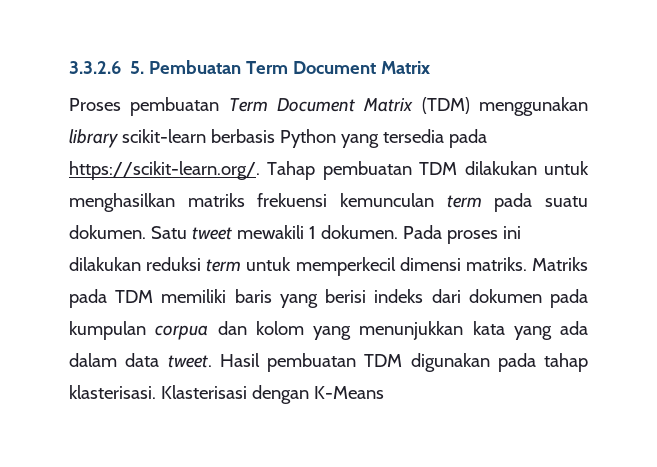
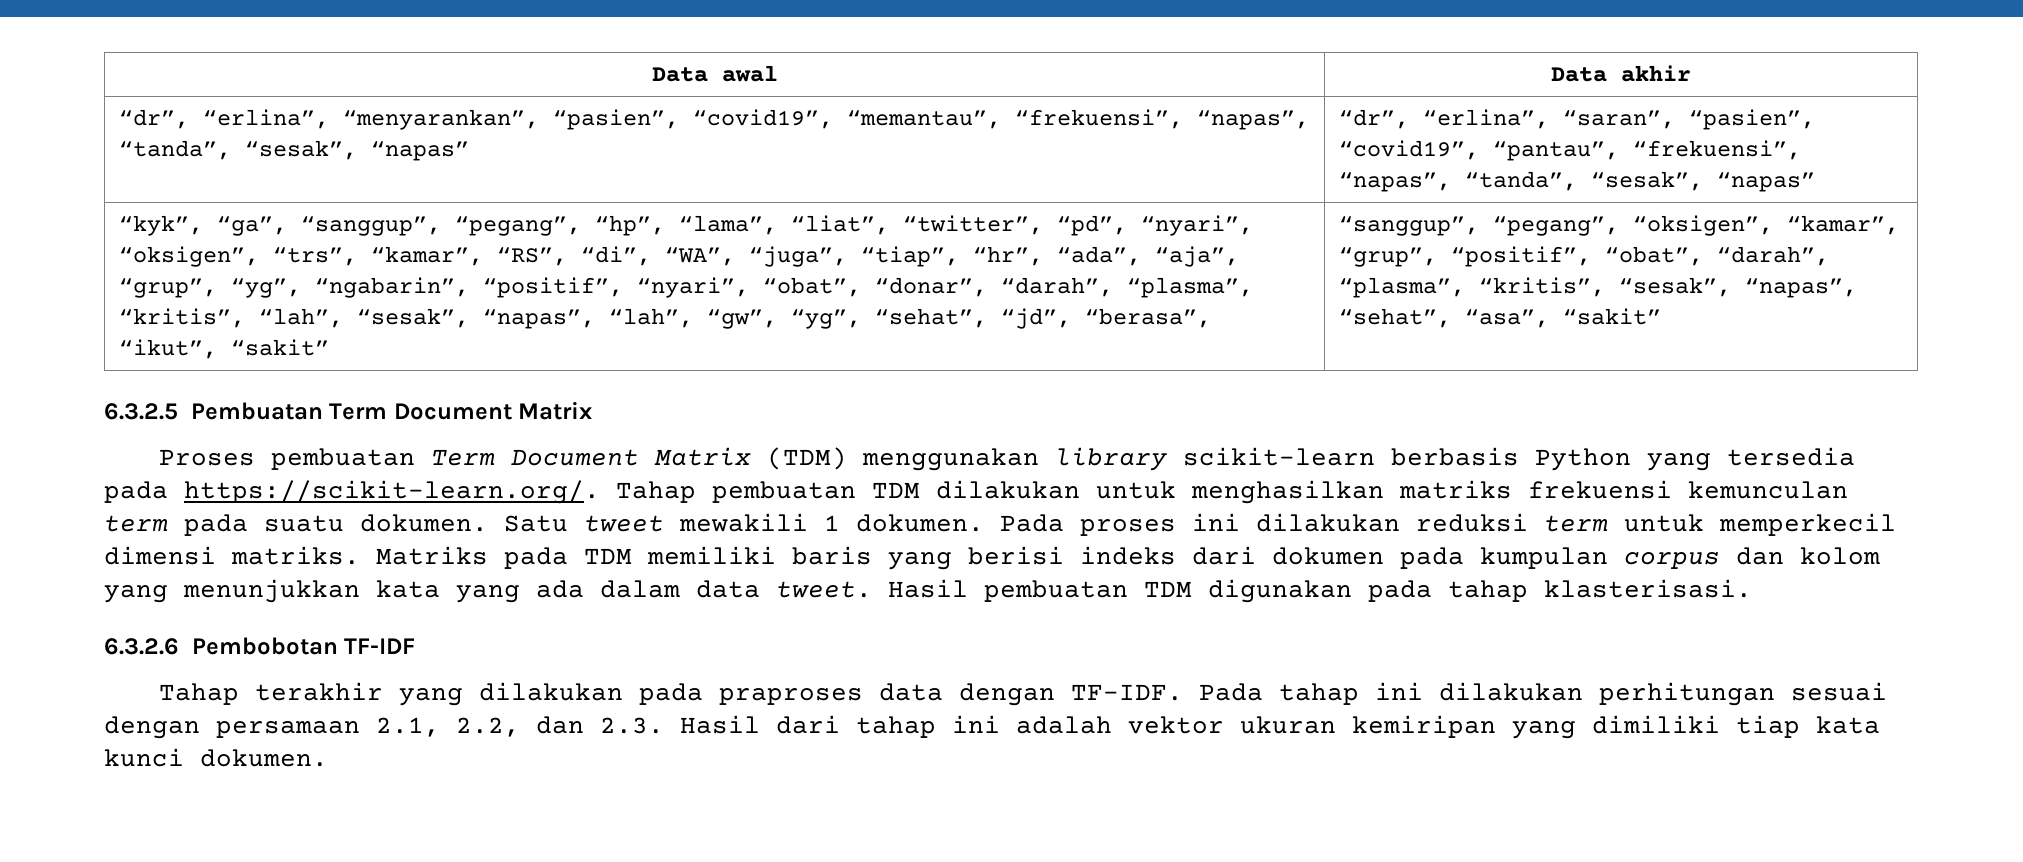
[69,61,145,74] 3.3.2.6 5. -> [651,65,778,82] [1551,65,1691,82] [118,109,1309,130] [118,140,469,161] [1338,109,1815,130] [1338,140,1801,161] [1338,171,1815,192] [118,215,1253,236] [118,246,1239,267] [118,277,1253,298] [118,308,1211,329] [118,339,329,359] [1338,215,1899,236] [1338,246,1829,267] [1338,277,1857,298] [1338,308,1661,328] [104,403,178,420] Data awal | Data akhir // “dr”, “erlina”, “menyarankan”, “pasien”, “covid19”, “memantau”, “frekuensi”, “napas”, “tanda”, “sesak”, “napas” | “dr”, “erlina”, “saran”, “pasien”, “covid19”, “pantau”, “frekuensi”, “napas”, “tanda”, “sesak”, “napas” // “kyk”, “ga”, “sanggup”, “pegang”, “hp”, “lama”, “liat”, “twitter”, “pd”, “nyari”, “oksigen”, “trs”, “kamar”, “RS”, “di”, “WA”, “juga”, “tiap”, “hr”, “ada”, “aja”, “grup”, “yg”, “ngabarin”, “positif”, “nyari”, “obat”, “donar”, “darah”, “plasma”, “kritis”, “lah”, “sesak”, “napas”, “lah”, “gw”, “yg”, “sehat”, “jd”, “berasa”, “ikut”, “sakit” | “sanggup”, “pegang”, “oksigen”, “kamar”, “grup”, “positif”, “obat”, “darah”, “plasma”, “kritis”, “sesak”, “napas”, “sehat”, “asa”, “sakit” // 6.3.2.5
[155,325,209,340] corpua -> [1624,552,1720,569] corpus
[160,385,384,404] Klasterisasi dengan K-Means -> [104,637,416,655] [159,682,1888,706] [104,715,1880,739] [104,748,328,767] // 6.3.2.6 Pembobotan TF-IDF // Tahap terakhir yang dilakukan pada praproses data dengan TF-IDF. Pada tahap ini dilakukan perhitungan sesuai dengan persamaan 2.1, 2.2, dan 2.3. Hasil dari tahap ini adalah vektor ukuran kemiripan yang dimiliki tiap kata kunci dokumen.

